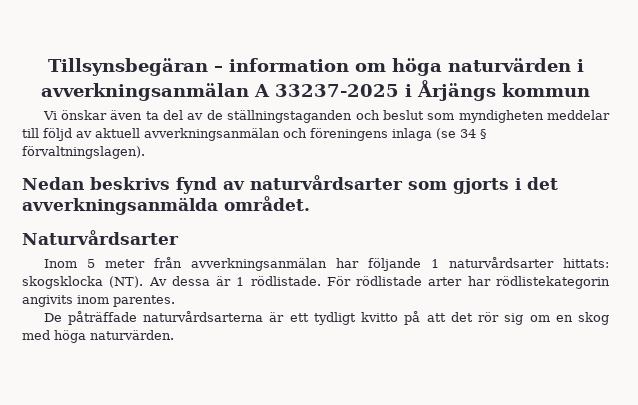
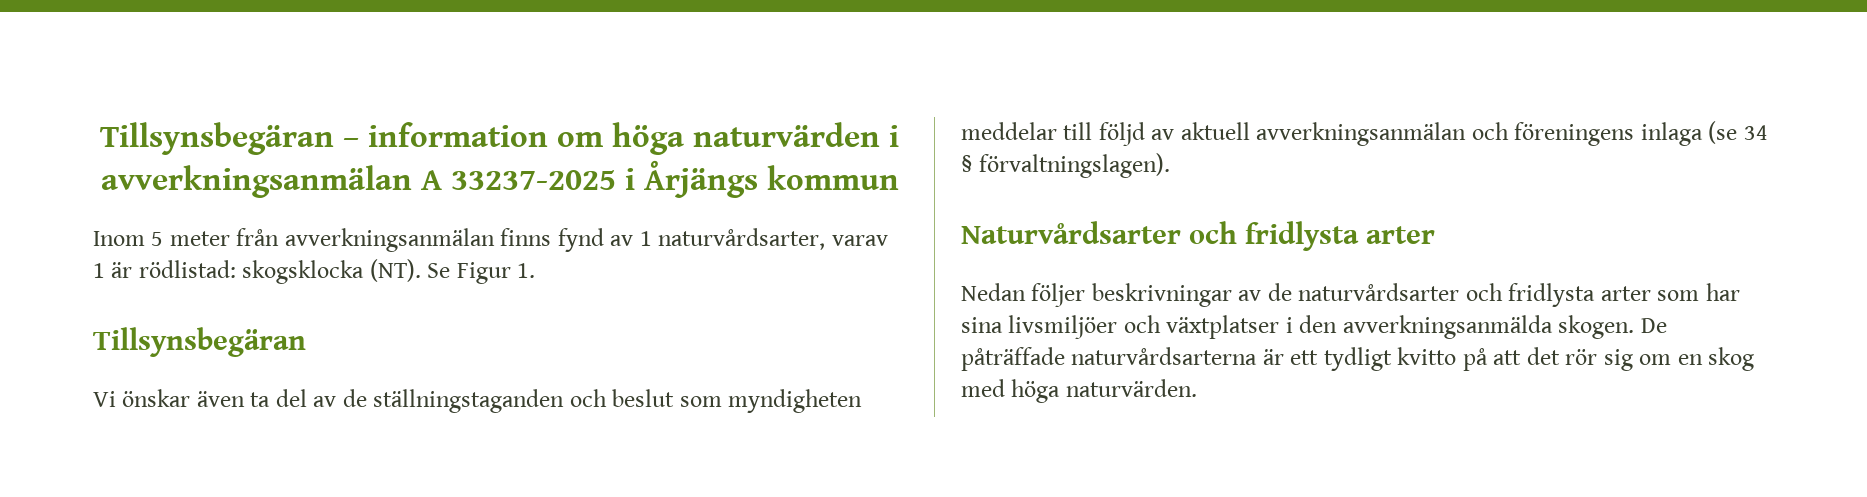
(590, 90) none -> [93,228,888,252] [93,259,536,284] [93,327,306,357] // Inom 5 meter från avverkningsanmälan finns fynd av 1 naturvårdsarter, varav 1 är rödlistad: skogsklocka (NT). Se Figur 1. // Tillsynsbegäran
[22,175,558,194] [22,196,310,215] [22,230,179,245] [43,257,609,271] [22,276,610,289] [22,295,175,307] Nedan beskrivs fynd av naturvårdsarter som gjorts i det avverkningsanmälda området. // Naturvårdsarter // Inom 5 meter från avverkningsanmälan har följande 1 naturvårdsarter hittats: skogsklocka (NT). Av dessa är 1 rödlistade. För rödlistade arter har rödlistekategorin angivits inom parentes. // -> [961,221,1436,251] [961,283,1740,307] [961,315,1635,339] Naturvårdsarter och fridlysta arter // Nedan följer beskrivningar av de naturvårdsarter och fridlysta arter som har sina livsmiljöer och växtplatser i den avverkningsanmälda skogen.

